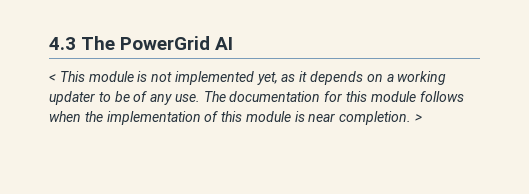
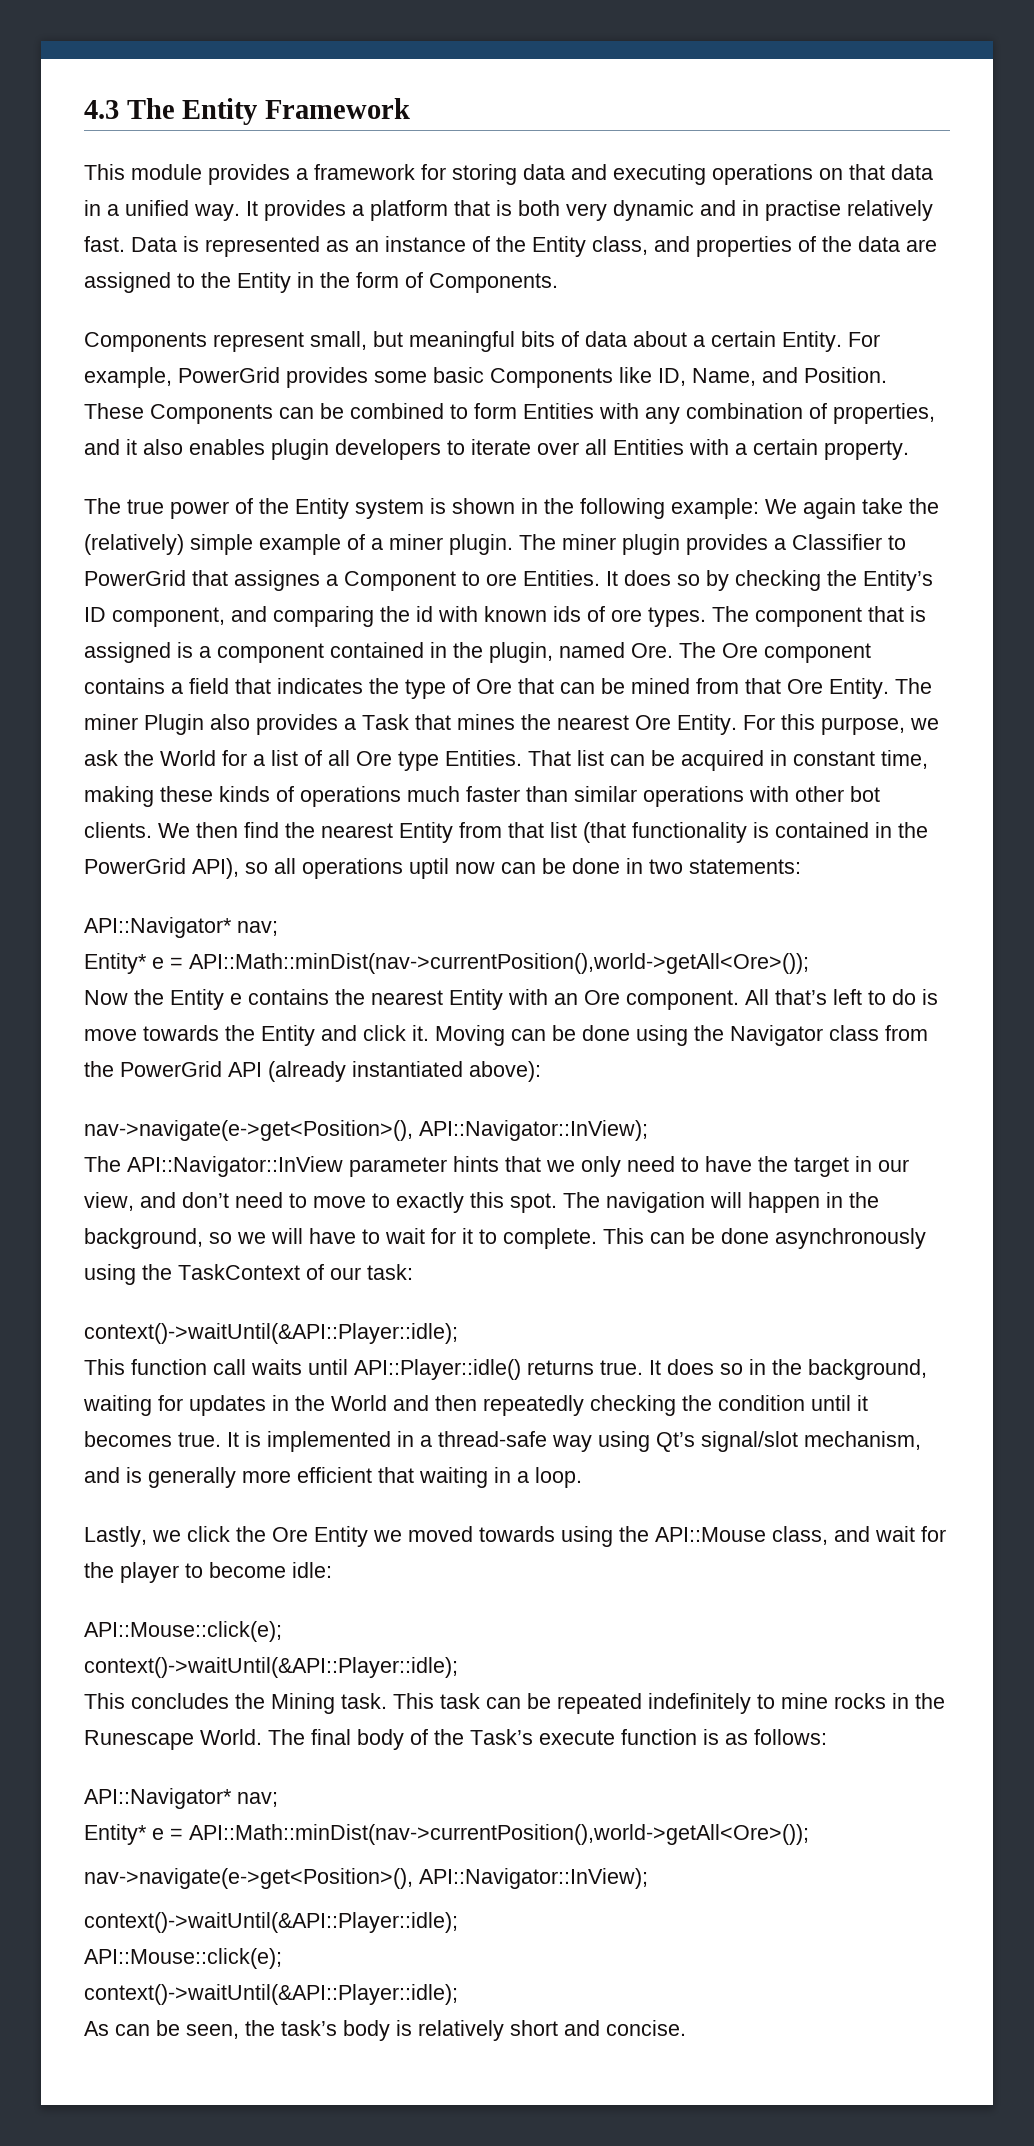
[120,36,234,50] [49,71,447,85] [49,91,464,105] [49,111,423,125] PowerGrid AI // < This module is not implemented yet, as it depends on a working updater to be of any use. The documentation for this module follows when the implementation of this module is near completion. > -> [182,98,411,125] [84,164,933,185] [84,200,933,221] [84,236,937,257] [84,272,558,293] [84,331,880,352] [84,367,887,388] [84,403,935,424] [84,439,909,460] [84,498,939,519] [84,534,906,555] [84,570,933,591] [84,606,926,627] [84,642,871,663] [84,678,932,699] [84,714,939,735] [84,750,928,771] [84,786,880,807] [84,822,928,843] [84,858,801,879] [84,917,278,938] [84,953,809,974] [84,989,938,1010] [84,1025,928,1046] [84,1061,541,1082] [84,1120,648,1141] [84,1156,909,1177] [84,1192,879,1213] [84,1228,926,1249] [84,1264,413,1285] [84,1323,458,1344] [84,1359,927,1380] [83,1395,868,1416] [84,1431,921,1452] [84,1467,582,1488] [84,1526,946,1547] [84,1562,332,1583] [84,1621,282,1642] [84,1657,458,1678] [84,1693,945,1714] [84,1729,827,1750] [84,1788,278,1809] [84,1824,809,1845] [84,1868,648,1889] [84,1912,458,1933] [84,1948,282,1969] [84,1984,458,2005] [84,2020,686,2041] Entity Framework // This module provides a framework for storing data and executing operations on that data in a unified way. It provides a platform that is both very dynamic and in practise relatively fast. Data is represented as an instance of the Entity class, and properties of the data are assigned to the Entity in the form of Components. // Components represent small, but meaningful bits of data about a certain Entity. For example, PowerGrid provides some basic Components like ID, Name, and Position. These Components can be combined to form Entities with any combination of properties, and it also enables plugin developers to iterate over all Entities with a certain property. // The true power of the Entity system is shown in the following example: We again take the (relatively) simple example of a miner plugin. The miner plugin provides a Classifier to PowerGrid that assignes a Component to ore Entities. It does so by checking the Entity’s ID component, and comparing the id with known ids of ore types. The component that is assigned is a component contained in the plugin, named Ore. The Ore component contains a field that indicates the type of Ore that can be mined from that Ore Entity. The miner Plugin also provides a Task that mines the nearest Ore Entity. For this purpose, we ask the World for a list of all Ore type Entities. That list can be acquired in constant time, making these kinds of operations much faster than similar operations with other bot clients. We then find the nearest Entity from that list (that functionality is contained in the PowerGrid API), so all operations uptil now can be done in two statements: // API::Navigator* nav; // Entity* e = API::Math::minDist(nav->currentPosition(),world->getAll<Ore>()); // Now the Entity e contains the nearest Entity with an Ore component. All that’s left to do is move towards the Entity and click it. Moving can be done using the Navigator class from the PowerGrid API (already instantiated above): // nav->navigate(e->get<Position>(), API::Navigator::InView); // The API::Navigator::InView parameter hints that we only need to have the target in our view, and don’t need to move to exactly this spot. The navigation will happen in the background, so we will have to wait for it to complete. This can be done asynchronously using the TaskContext of our task: // context()->waitUntil(&API::Player::idle); // This function call waits until API::Player::idle() returns true. It does so in the background, waiting for updates in the World and then repeatedly checking the condition until it becomes true. It is implemented in a thread-safe way using Qt’s signal/slot mechanism, and is generally more efficient that waiting in a loop. // Lastly, we click the Ore Entity we moved towards using the API::Mouse class, and wait for the player to become idle: // API::Mouse::click(e); // context()->waitUntil(&API::Player::idle); // This concludes the Mining task. This task can be repeated indefinitely to mine rocks in the Runescape World. The final body of the Task’s execute function is as follows: // API::Navigator* nav; // Entity* e = API::Math::minDist(nav->currentPosition(),world->getAll<Ore>()); // nav->navigate(e->get<Position>(), API::Navigator::InView); // context()->waitUntil(&API::Player::idle); // API::Mouse::click(e); // context()->waitUntil(&API::Player::idle); // As can be seen, the task’s body is relatively short and concise.

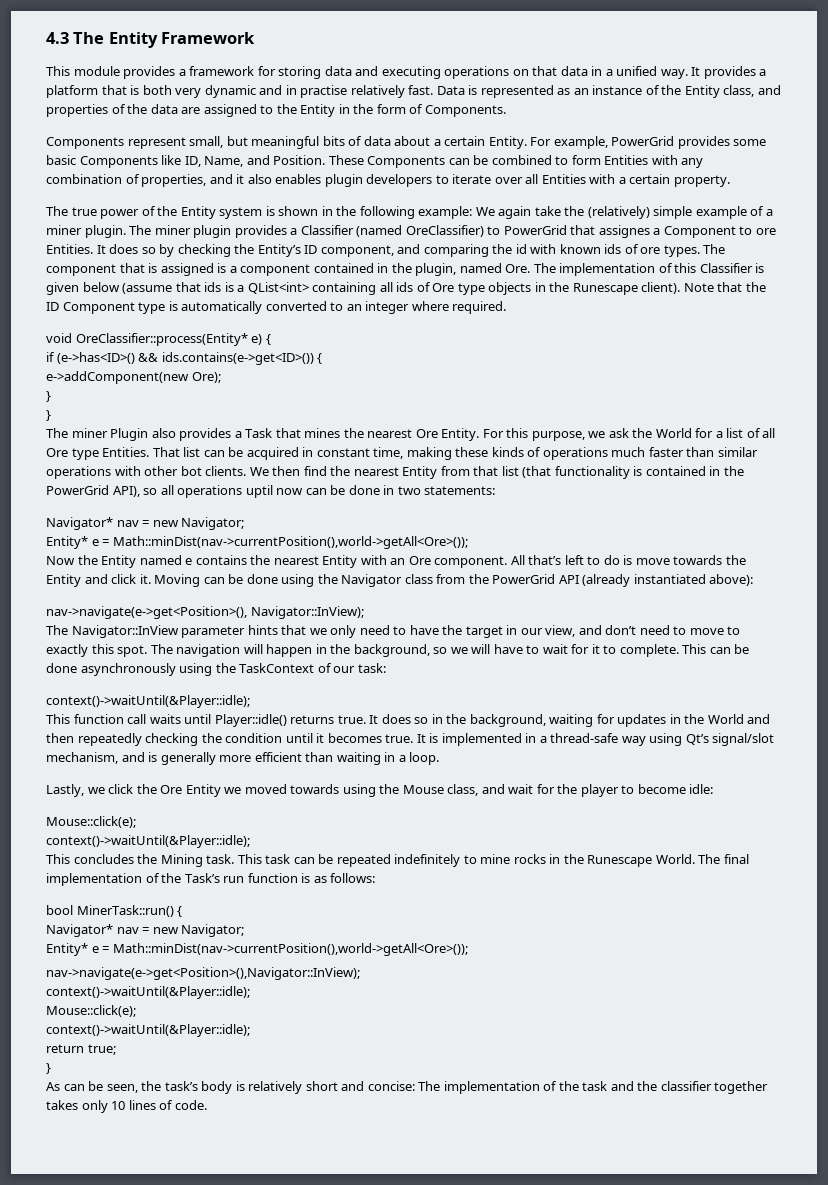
(882, 542) none -> [356,225,484,237] (named OreClassifier)
[722,643,871,663] [84,678,889,699] Ore component contains a field that indicates the type of Ore that can be mined from that Ore Entity. -> [559,263,765,276] [46,282,766,295] [46,301,507,314] [46,333,271,346] [46,352,323,365] [46,371,221,384] [46,391,51,402] [46,410,51,421] implementation of this Classifier is given below (assume that ids is a QList<int> containing all ids of Ore type objects in the Runescape client). Note that the ID Component type is automatically converted to an integer where required. // void OreClassifier::process(Entity* e) { // if (e->has<ID>() && ids.contains(e->get<ID>()) { // e->addComponent(new Ore); // } // } //
[84,917,278,938] [84,953,809,974] API::Navigator* nav; // Entity* e = API::Math::minDist(nav->currentPosition(),world->getAll<Ore>()); -> [46,517,245,530] [46,536,468,549] Navigator* nav = new Navigator; // Entity* e = Math::minDist(nav->currentPosition(),world->getAll<Ore>());
(224, 999) none -> [139,555,182,565] named
[419,1120,648,1141] [84,1156,343,1177] API::Navigator::InView); // The API::Navigator::InView -> [250,606,364,619] [46,625,179,638] Navigator::InView); // The Navigator::InView
[84,1323,458,1344] context()->waitUntil(&API::Player::idle); -> [46,695,250,708] context()->waitUntil(&Player::idle);
[354,1359,521,1380] API::Player::idle() -> [214,714,287,727] Player::idle()
[378,1467,414,1483] that -> [305,752,334,762] than
[655,1527,766,1542] API::Mouse -> [402,785,444,794] Mouse
[84,1621,282,1642] [84,1657,458,1678] API::Mouse::click(e); // context()->waitUntil(&API::Player::idle); -> [46,816,136,828] [46,835,250,848] Mouse::click(e); // context()->waitUntil(&Player::idle);
[357,1729,404,1750] body -> [46,873,142,886] implementation
[539,1730,615,1745] execute -> [223,876,245,883] run
[84,1788,278,1809] [84,1824,809,1845] [84,1868,648,1889] [84,1912,458,1933] [84,1948,282,1969] [84,1984,458,2005] API::Navigator* nav; // Entity* e = API::Math::minDist(nav->currentPosition(),world->getAll<Ore>()); // nav->navigate(e->get<Position>(), API::Navigator::InView); // context()->waitUntil(&API::Player::idle); // API::Mouse::click(e); // context()->waitUntil(&API::Player::idle); -> [46,905,183,917] [46,924,245,937] [46,943,468,956] [46,967,360,980] [46,986,250,999] [46,1005,136,1017] [46,1024,250,1037] [46,1044,116,1055] [46,1063,51,1074] bool MinerTask::run() { // Navigator* nav = new Navigator; // Entity* e = Math::minDist(nav->currentPosition(),world->getAll<Ore>()); // nav->navigate(e->get<Position>(),Navigator::InView); // context()->waitUntil(&Player::idle); // Mouse::click(e); // context()->waitUntil(&Player::idle); // return true; // }
[606,2020,686,2036] concise. -> [367,1081,769,1094] [46,1100,207,1113] concise: The implementation of the task and the classifier together takes only 10 lines of code.

